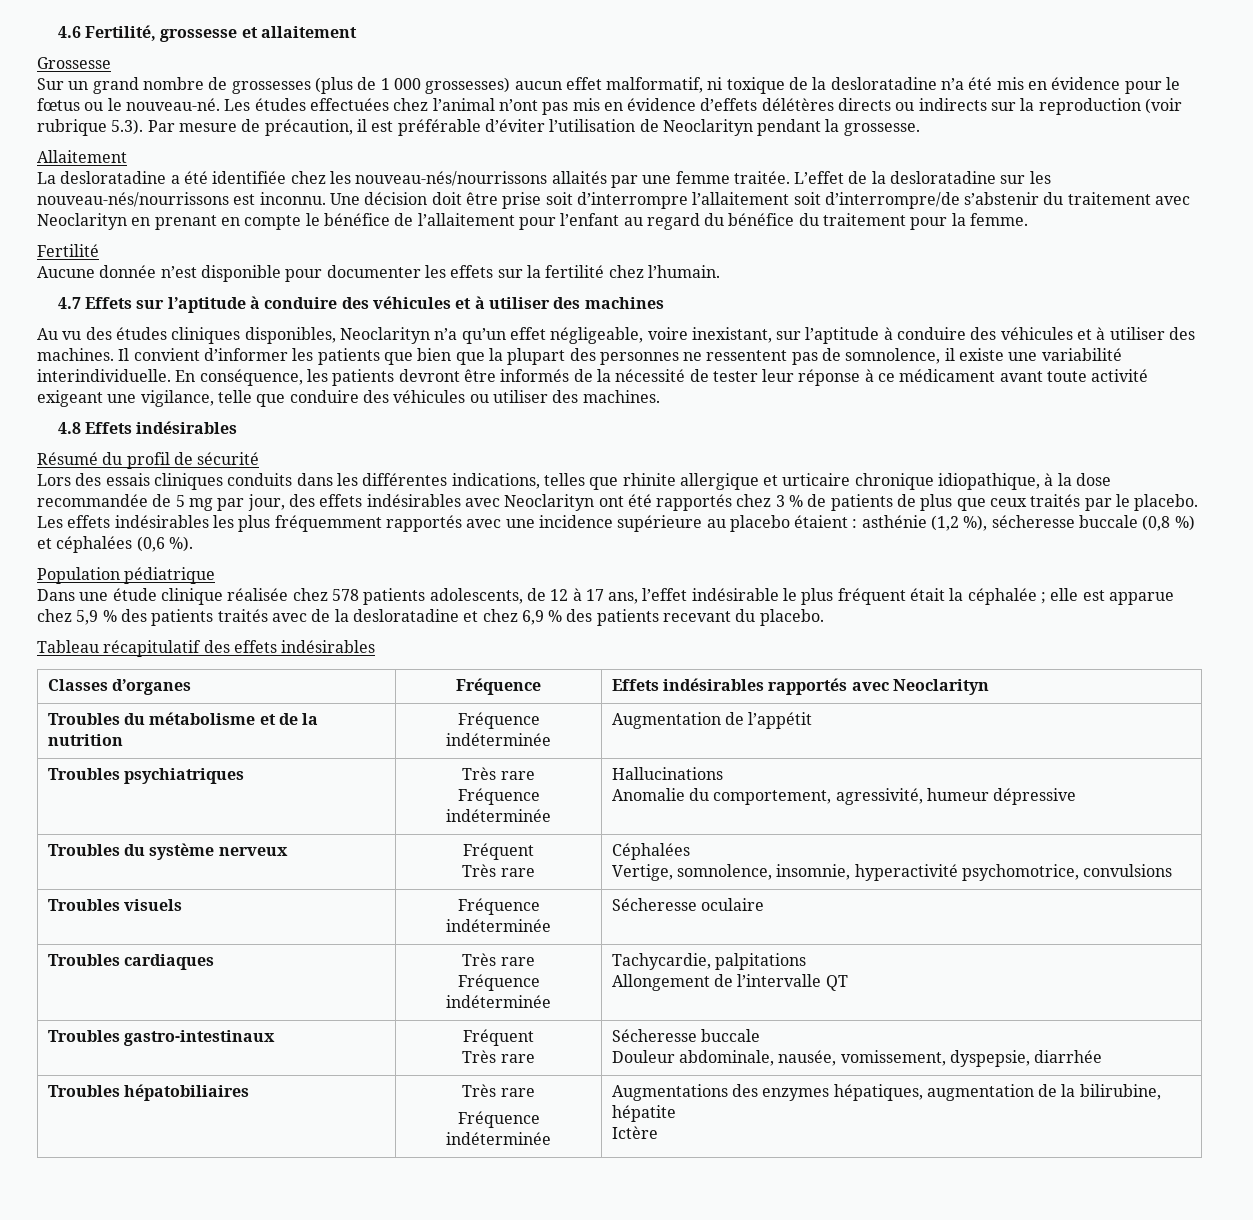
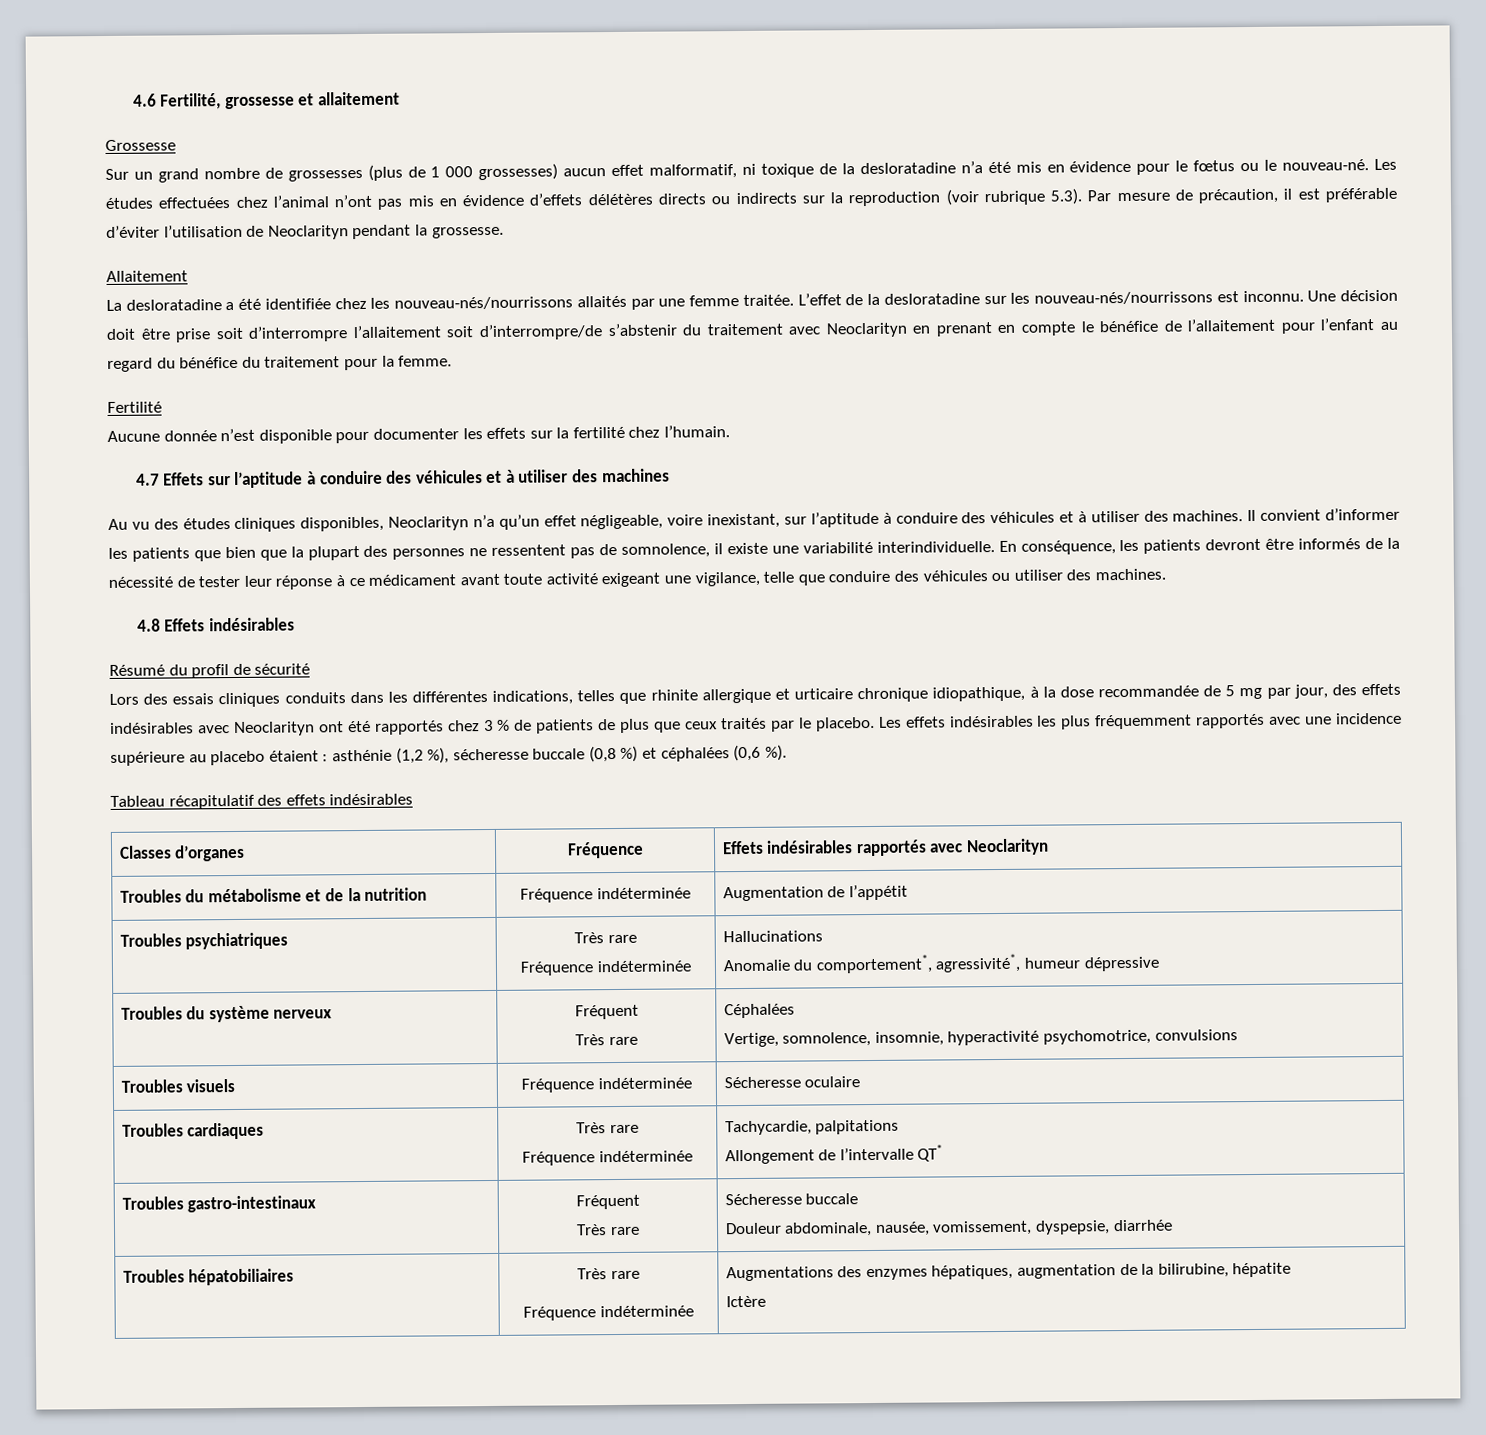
[37,567,216,584] [37,588,1175,605] [37,609,824,626] // Population pédiatrique // Dans une étude clinique réalisée chez 578 patients adolescents, de 12 à 17 ans, l’effet indésirable le plus fréquent était la céphalée ; elle est apparue chez 5,9 % des patients traités avec de la desloratadine et chez 6,9 % des patients recevant du placebo. -> (787, 752) none
[713,788,923,805] comportement, agressivité, -> [815,953,1022,974] comportement*, agressivité*,
[825,975,848,991] QT -> [917,1144,944,1162] QT*

